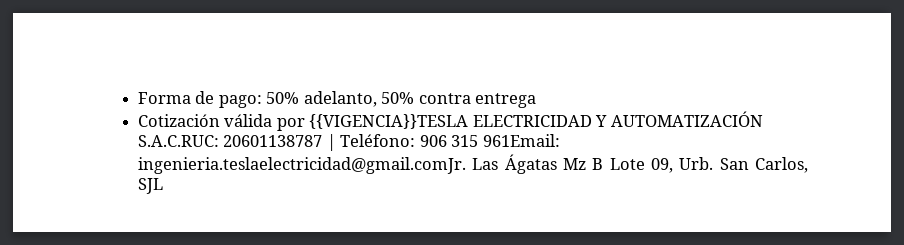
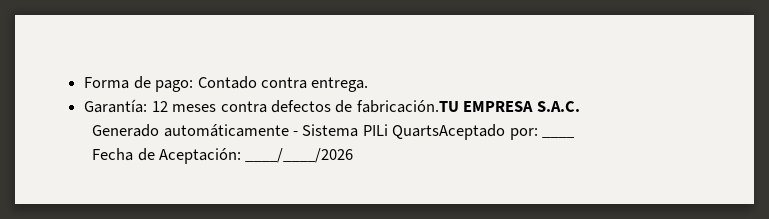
[266,91,537,108] [138,111,763,131] [138,134,560,151] [138,154,809,174] [138,178,164,194] 50% adelanto, 50% contra entrega // Cotización válida por {{VIGENCIA}}TESLA ELECTRICIDAD Y AUTOMATIZACIÓN S.A.C.RUC: 20601138787 | Teléfono: 906 315 961Email: ingenieria.teslaelectricidad@gmail.comJr. Las Ágatas Mz B Lote 09, Urb. San Carlos, SJL -> [197,76,369,92] [84,99,580,113] [92,124,576,140] [92,148,354,164] Contado contra entrega. // Garantía: 12 meses contra defectos de fabricación.TU EMPRESA S.A.C. // Generado automáticamente - Sistema PILi QuartsAceptado por: ____ // Fecha de Aceptación: ____/____/2026

